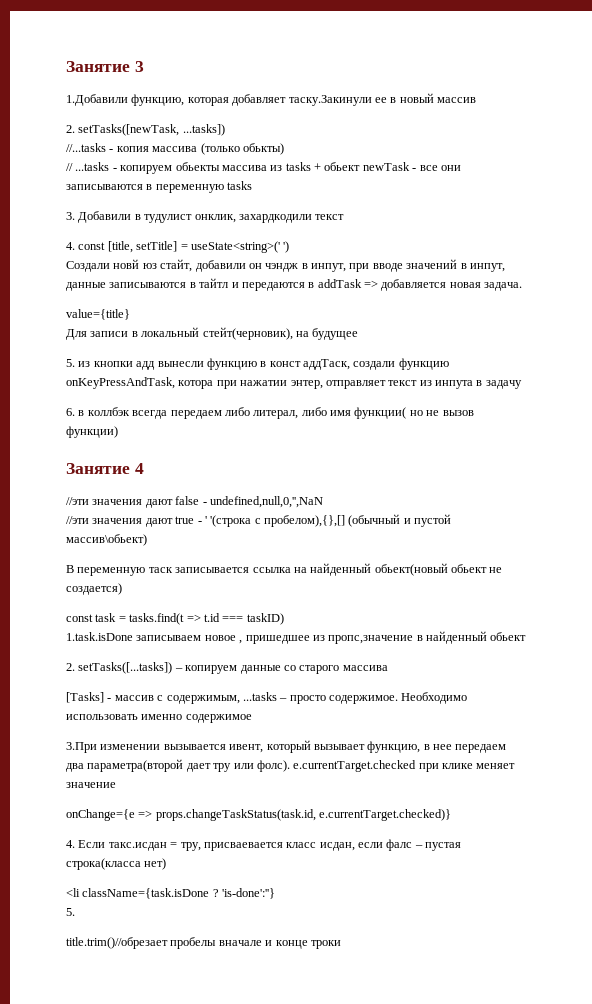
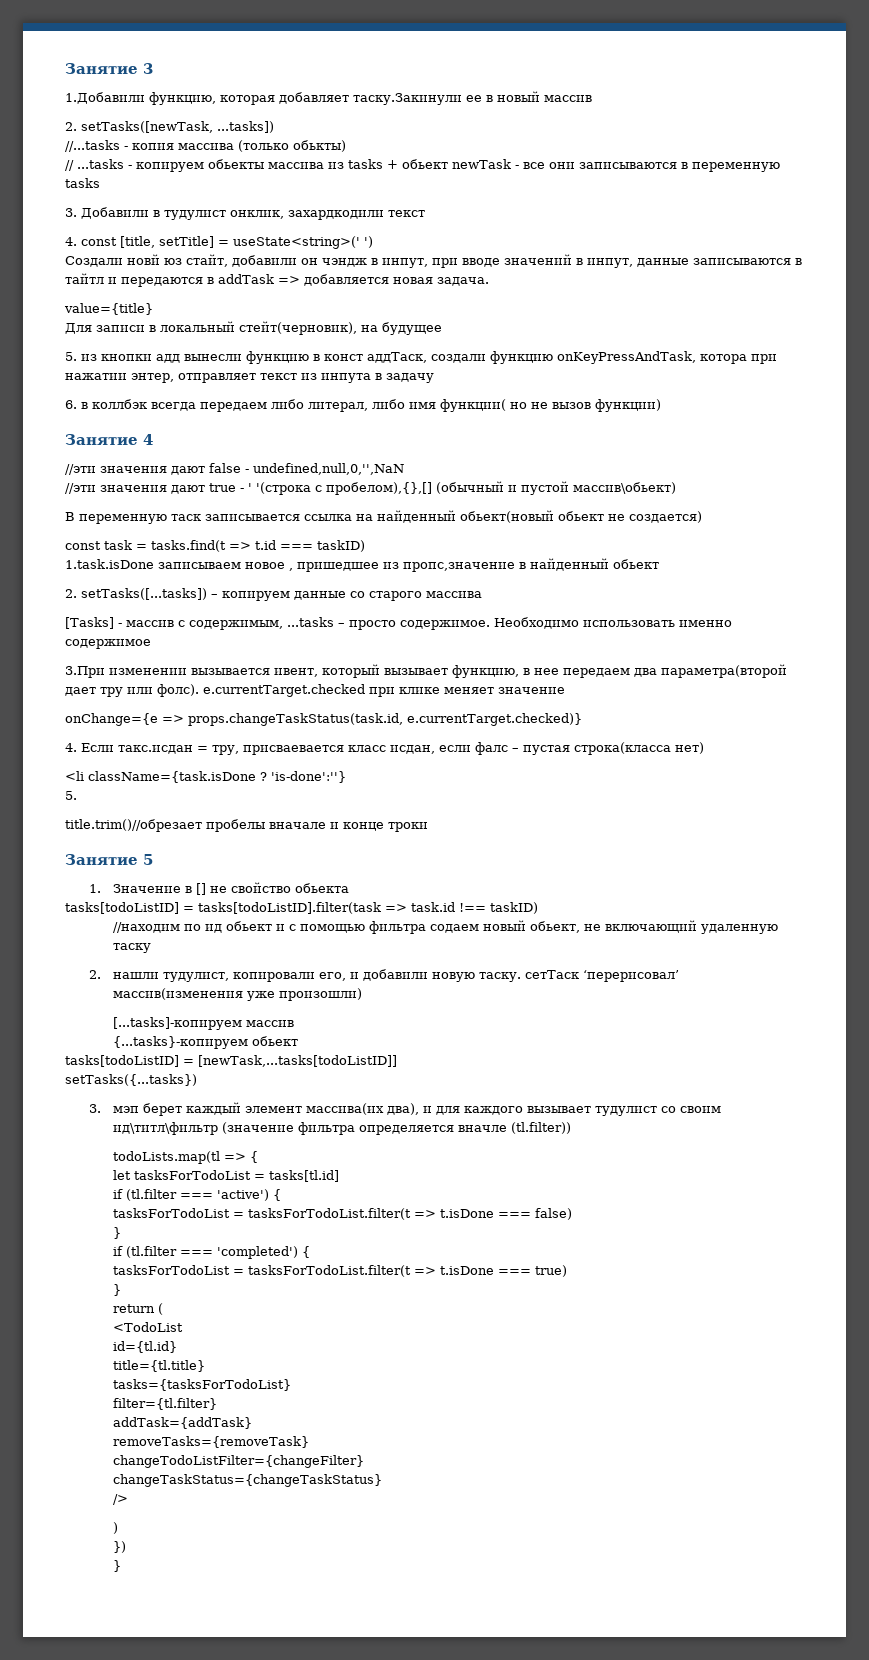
(341, 944) none -> [65,854,153,865] [89,882,350,895] [65,902,538,914] [113,920,779,934] [113,943,152,953] [89,969,680,982] [113,988,363,1001] [113,1017,295,1030] [113,1036,299,1049] [65,1055,397,1067] [65,1074,197,1086] [89,1102,722,1116] [113,1122,572,1135] [113,1151,259,1164] [113,1170,340,1182] [113,1189,282,1201] [113,1208,573,1220] [113,1227,122,1239] [113,1246,311,1259] [113,1265,568,1277] [113,1284,122,1296] [113,1303,164,1315] [113,1322,184,1332] [113,1341,178,1353] [113,1360,206,1372] [113,1379,292,1391] [113,1398,218,1410] [113,1417,253,1429] [113,1436,310,1448] [113,1455,365,1468] [113,1474,383,1487] [113,1494,129,1505] [113,1522,119,1534] [113,1541,127,1553] [113,1560,122,1572] // Занятие 5 // 1. Значение в [] не свойство обьекта // tasks[todoListID] = tasks[todoListID].filter(task => task.id !== taskID) // //находим по ид обьект и с помощью фильтра содаем новый обьект, не включающий удаленную таску // 2. нашли тудулист, копировали его, и добавили новую таску. сетТаск ‘перерисовал’ массив(изменения уже произошли) // [...tasks]-копируем массив // {...tasks}-копируем обьект // tasks[todoListID] = [newTask,...tasks[todoListID]] // setTasks({...tasks}) // 3. мэп берет каждый элемент массива(их два), и для каждого вызывает тудулист со своим ид\титл\фильтр (значение фильтра определяется вначле (tl.filter)) // todoLists.map(tl => { // let tasksForTodoList = tasks[tl.id] // if (tl.filter === 'active') { // tasksForTodoList = tasksForTodoList.filter(t => t.isDone === false) // } // if (tl.filter === 'completed') { // tasksForTodoList = tasksForTodoList.filter(t => t.isDone === true) // } // return ( // <TodoList // id={tl.id} // title={tl.title} // tasks={tasksForTodoList} // filter={tl.filter} // addTask={addTask} // removeTasks={removeTask} // changeTodoListFilter={changeFilter} // changeTaskStatus={changeTaskStatus} // /> // ) // }) // }

